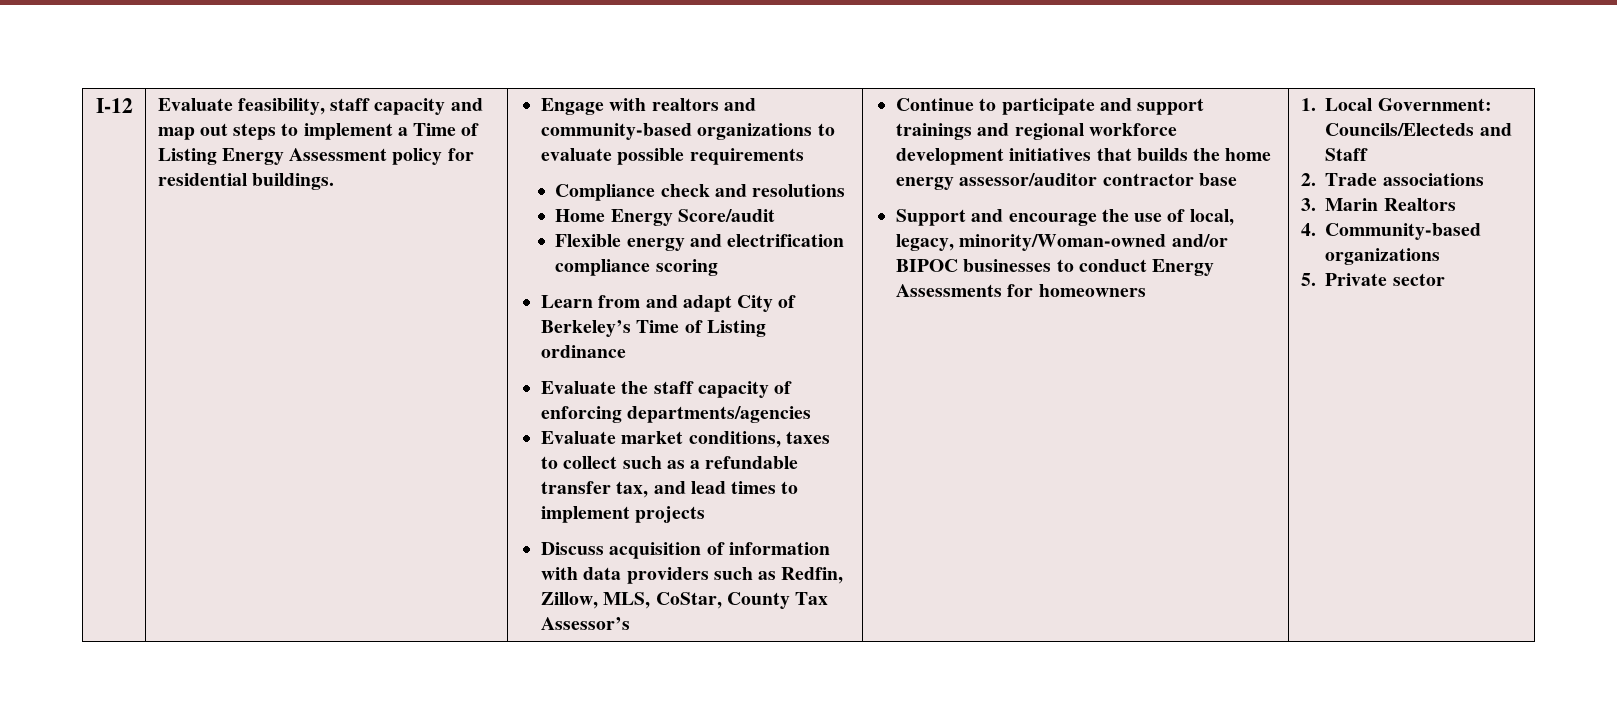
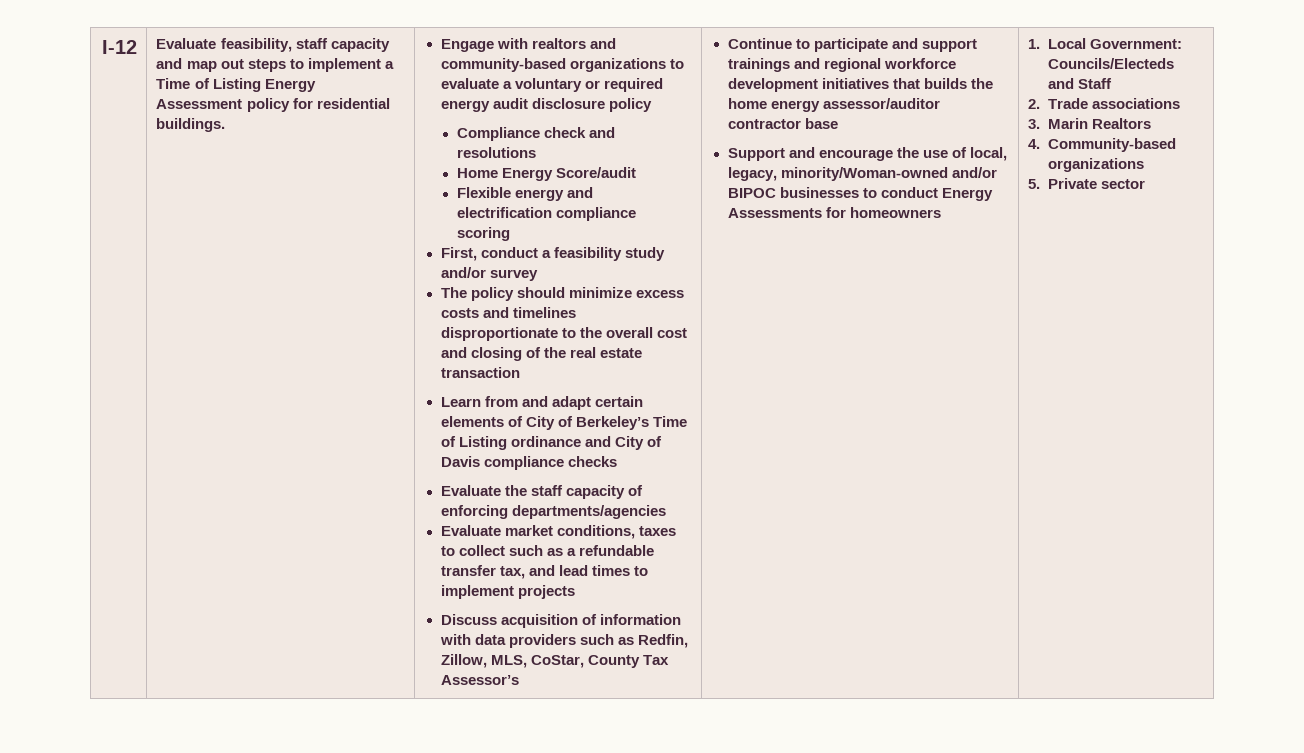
[617,148,804,165] possible requirements -> [502,78,664,92] [440,98,653,112] a voluntary or required energy audit disclosure policy
(718, 267) none -> [440,247,666,261] [440,267,538,281] [440,287,685,301] [440,307,577,318] [440,327,688,341] [440,347,643,361] [440,367,520,378] // First, conduct a feasibility study and/or survey // The policy should minimize excess costs and timelines disproportionate to the overall cost and closing of the real estate transaction
(732, 303) none -> [595,396,644,407] [440,416,523,427] certain elements of
(626, 351) none -> [585,436,663,450] [440,456,618,470] and City of Davis compliance checks

